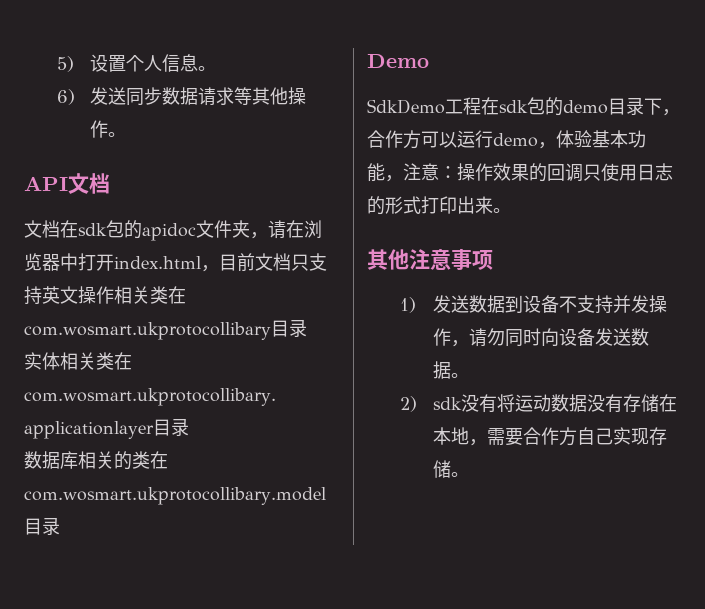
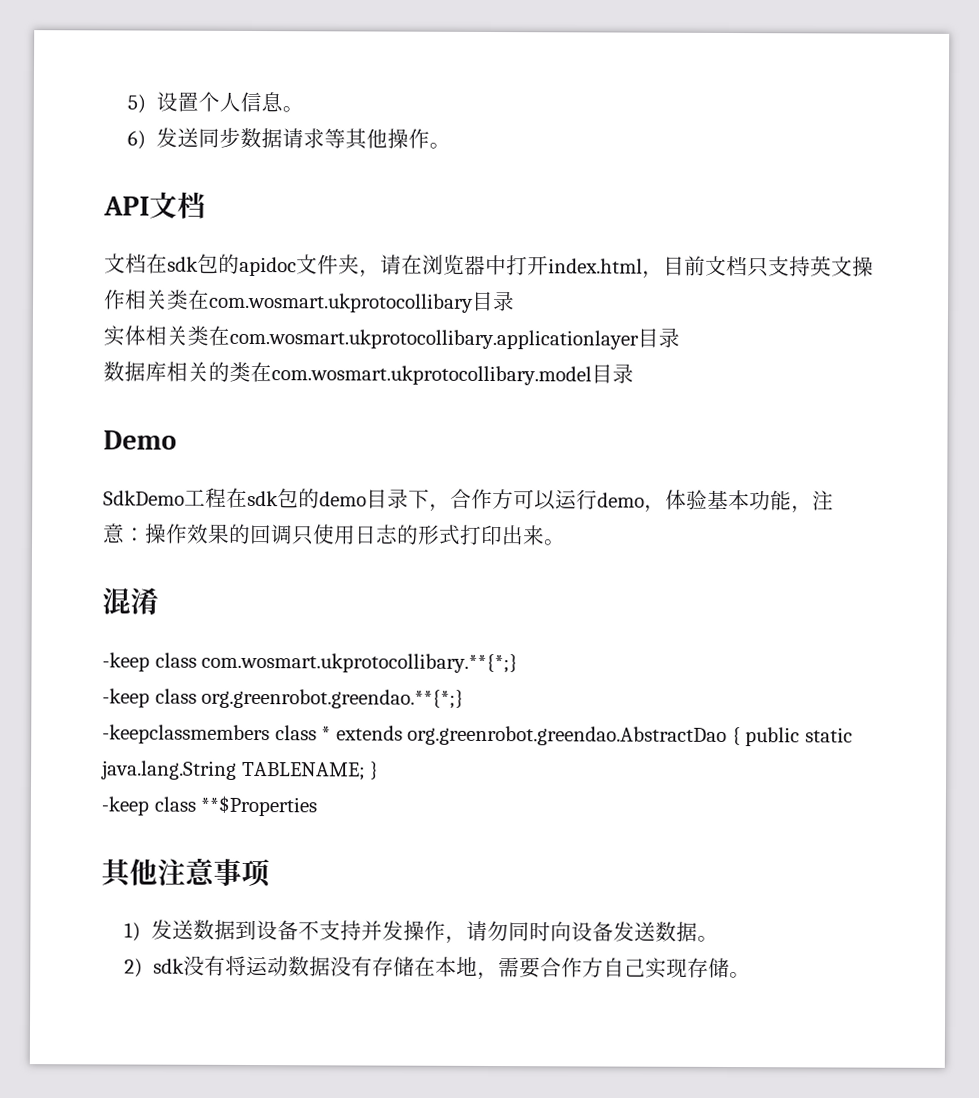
(511, 210) none -> [102,587,159,615] [102,652,519,674] [102,688,465,709] [102,724,853,747] [101,760,380,781] [101,795,318,817] // 混淆 // -keep class com.wosmart.ukprotocollibary.**{*;} // -keep class org.greenrobot.greendao.**{*;} // -keepclassmembers class * extends org.greenrobot.greendao.AbstractDao { public static java.lang.String TABLENAME; } // -keep class **$Properties

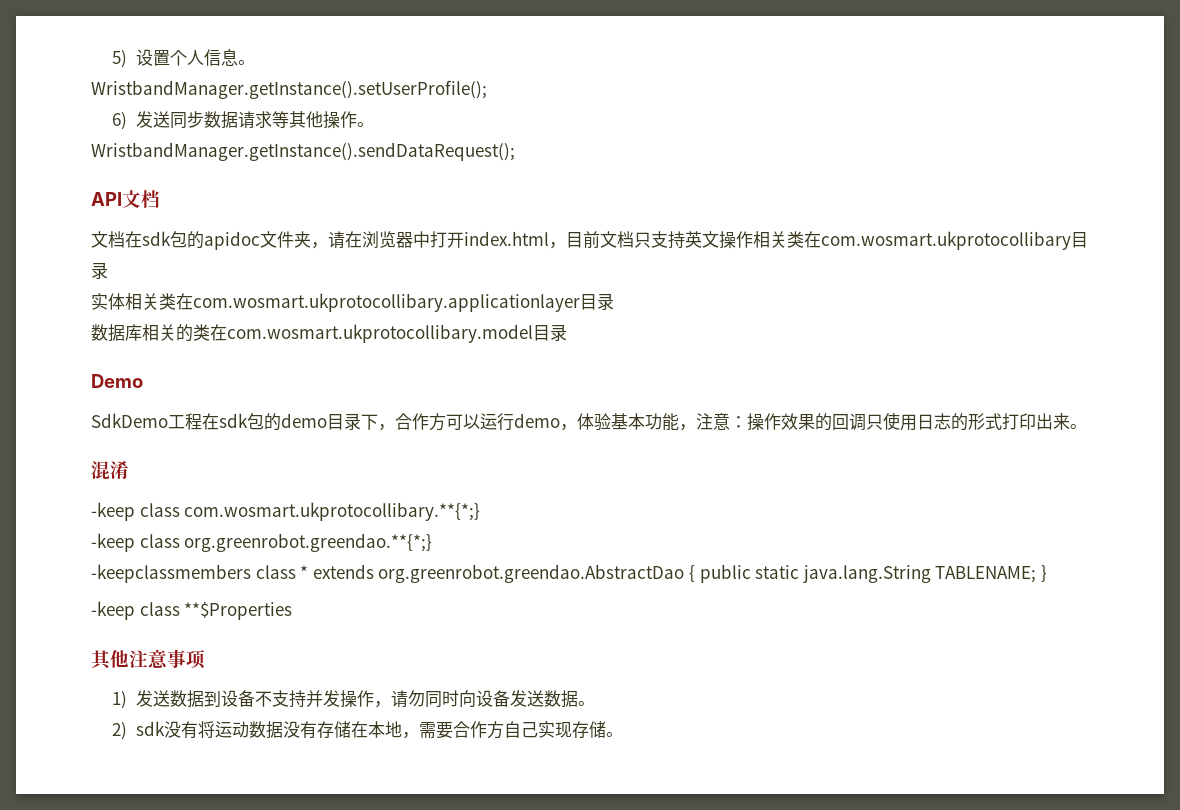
(304, 109) none -> [91,80,487,99] // WristbandManager.getInstance().setUserProfile();
(451, 145) none -> [91,142,515,161] // WristbandManager.getInstance().sendDataRequest();

